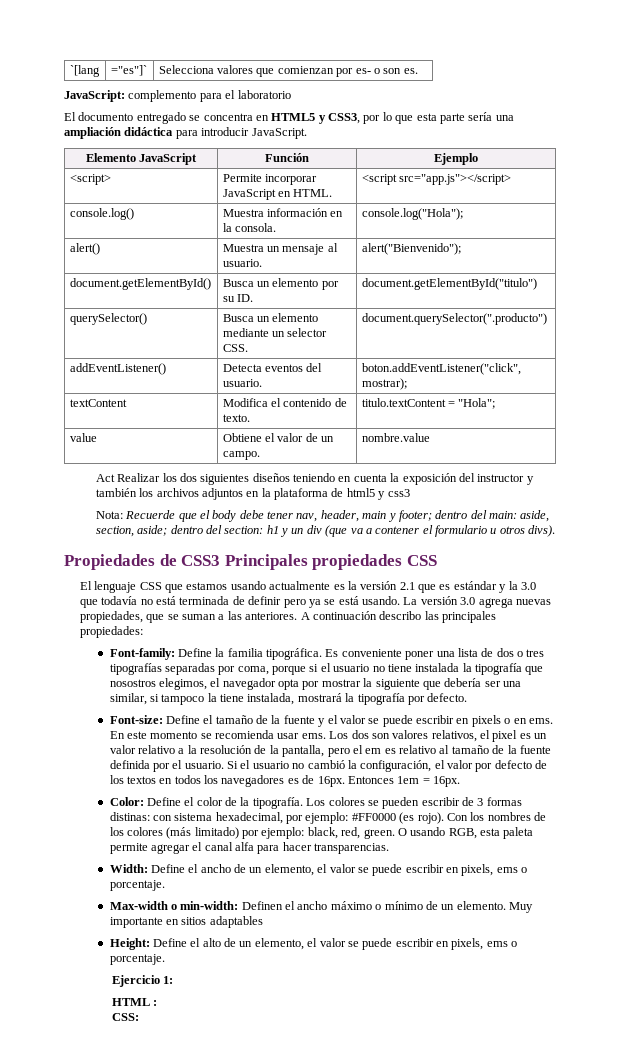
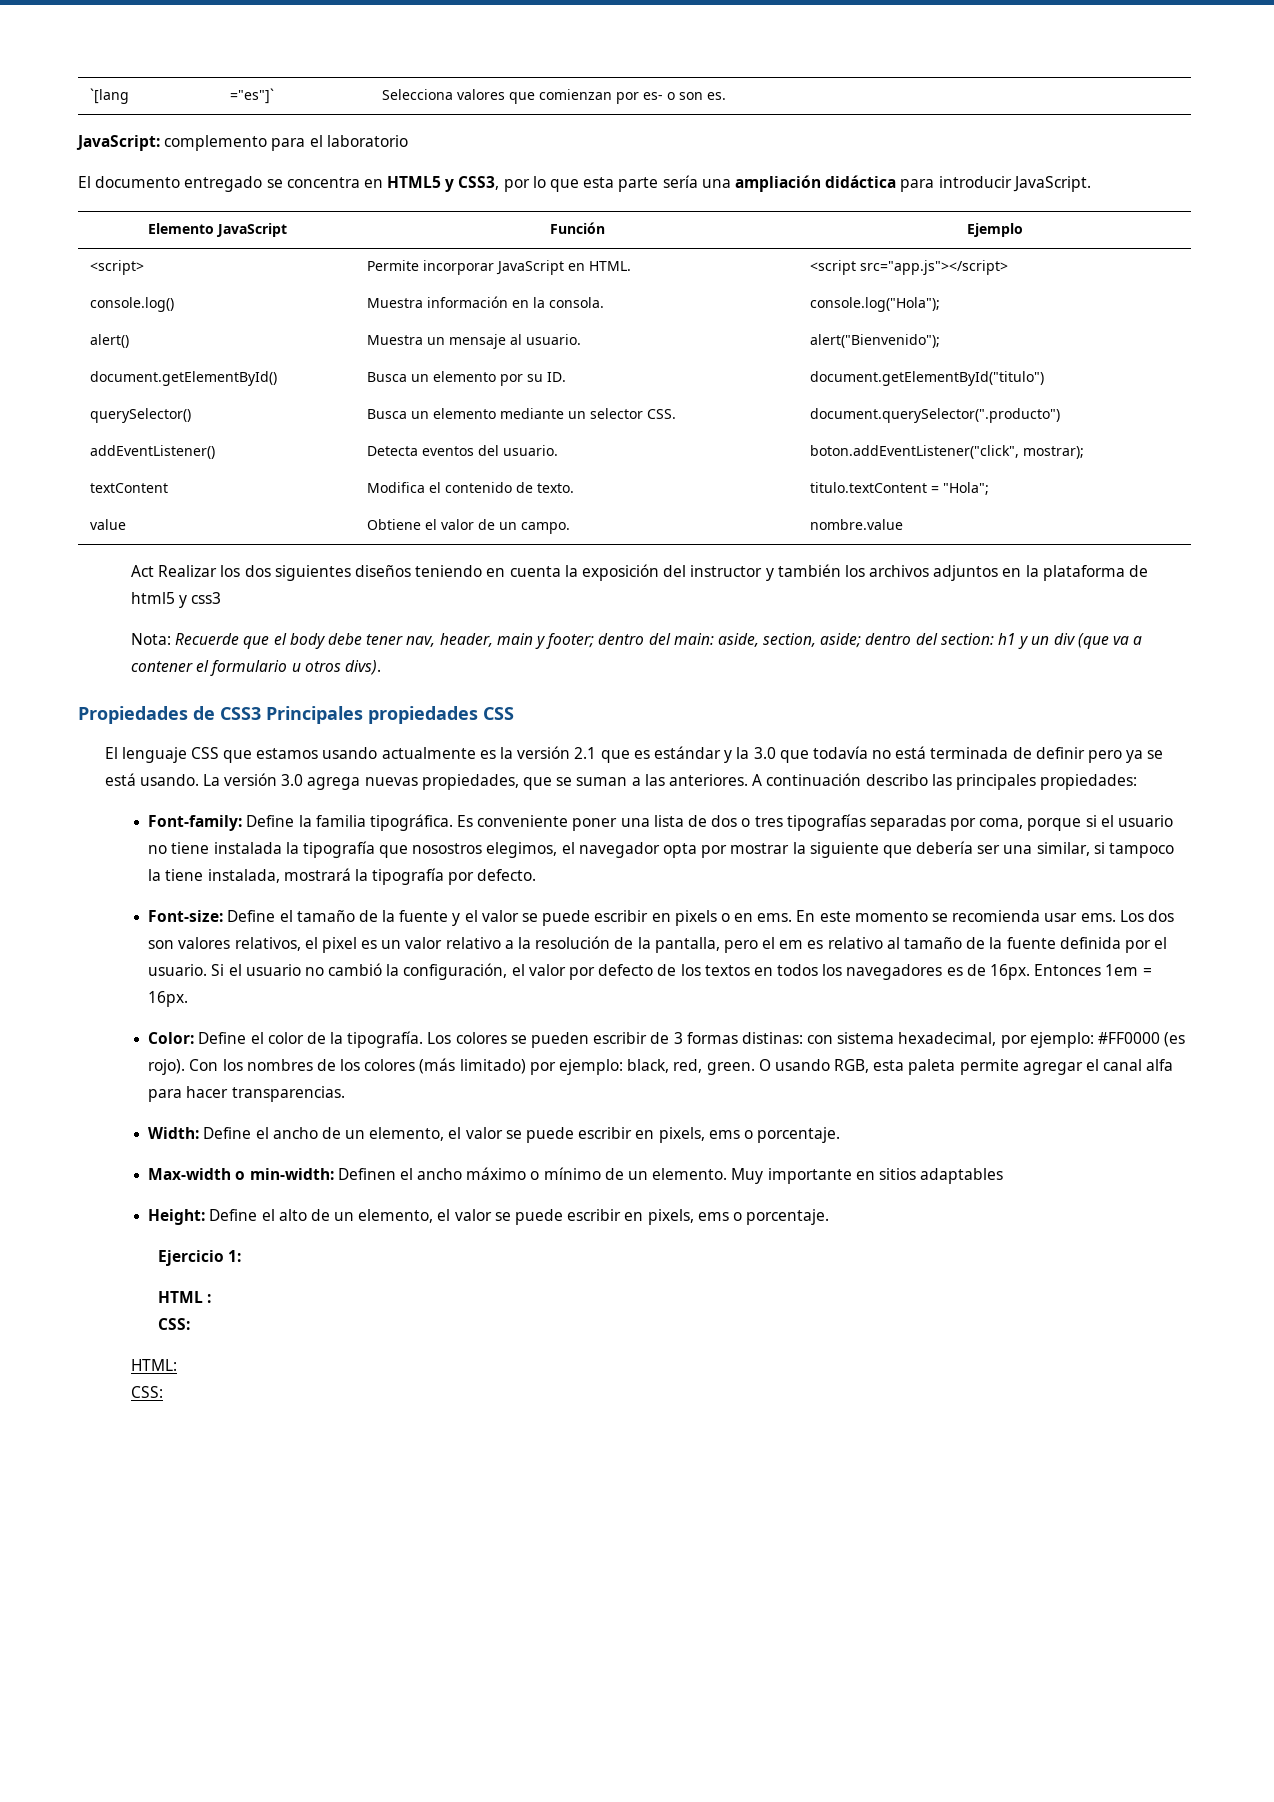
(139, 1017) none -> [131,1359,178,1371] [131,1386,164,1398] // HTML: // CSS:

